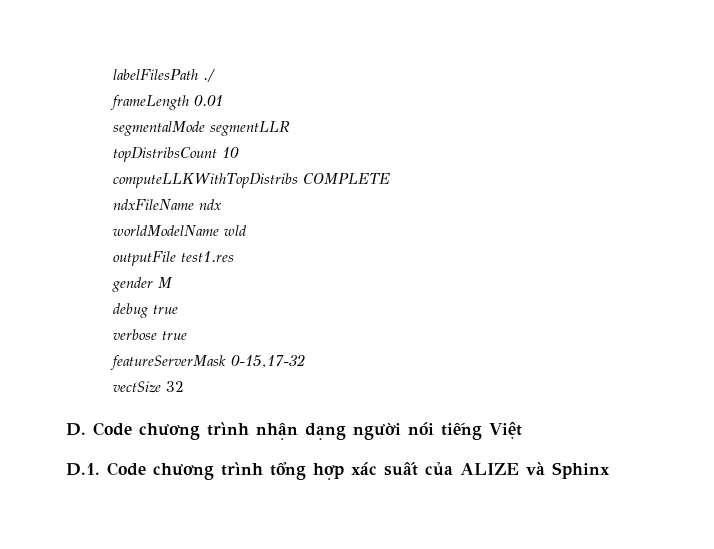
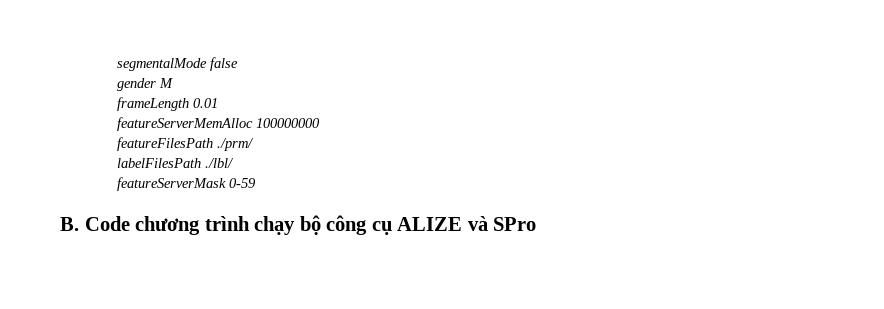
[112,69,215,82] [109,95,223,110] [112,121,290,136] [112,147,239,162] [112,173,390,188] [112,199,222,210] [112,225,247,236] [112,251,234,266] [111,277,173,292] [112,303,178,318] [112,329,187,340] [109,354,305,370] [112,381,184,393] [66,422,522,440] [66,462,453,480] labelFilesPath ./ // frameLength 0.01 // segmentalMode segmentLLR // topDistribsCount 10 // computeLLKWithTopDistribs COMPLETE // ndxFileName ndx // worldModelName wld // outputFile test1.res // gender M // debug true // verbose true // featureServerMask 0-15,17-32 // vectSize 32 // D. Code chương trình nhận dạng người nói tiếng Việt // D.1. Code chương trình tổng hợp xác suất của -> [116,57,238,71] [116,78,173,91] [116,97,218,111] [116,117,320,131] [116,137,254,151] [116,158,234,168] [116,177,256,191] [60,215,392,235] segmentalMode false // gender M // frameLength 0.01 // featureServerMemAlloc 100000000 // featureFilesPath ./prm/ // labelFilesPath ./lbl/ // featureServerMask 0-59 // B. Code chương trình chạy bộ công cụ
[552,462,610,479] Sphinx -> [493,217,537,231] SPro

